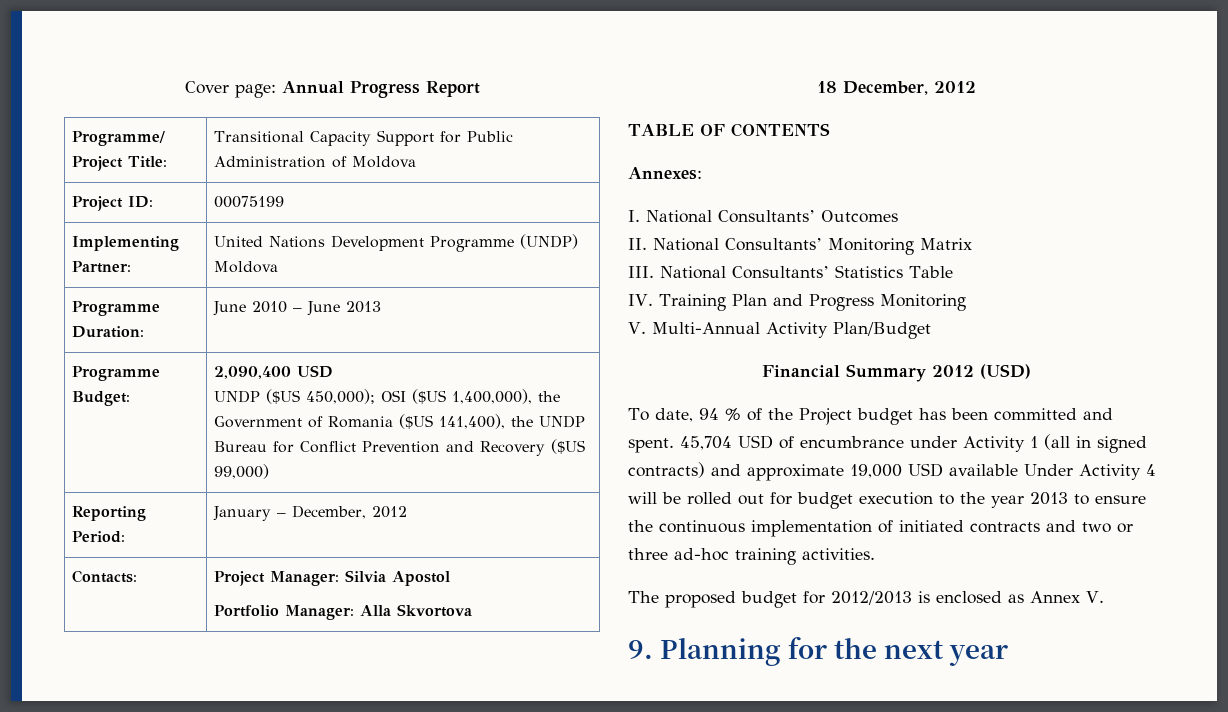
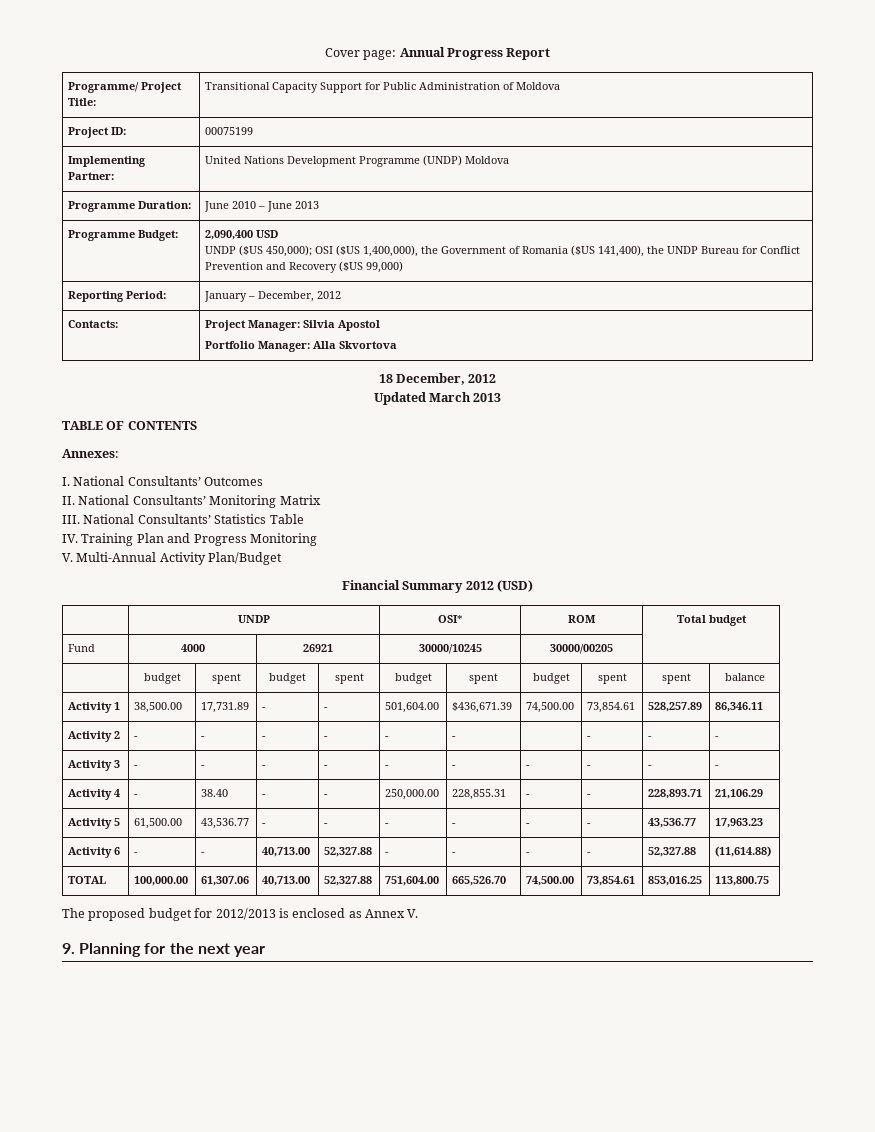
(976, 87) none -> [373,392,502,405] // Updated March 2013
[628,408,1113,425] [628,434,1147,453] [628,462,1156,481] [628,492,1146,509] [628,520,1133,537] [628,548,875,565] // To date, 94 % of the Project budget has been committed and spent. 45,704 USD of encumbrance under Activity 1 (all in signed contracts) and approximate 19,000 USD available Under Activity 4 will be rolled out for budget execution to the year 2013 to ensure the continuous implementation of initiated contracts and two or three ad-hoc training activities. -> [238,615,270,623] [437,615,463,623] [568,615,596,623] [676,615,747,626] [68,644,96,652] [180,644,205,652] [303,644,333,652] [418,644,482,654] [550,644,613,654] [143,673,181,684] [211,673,241,684] [269,673,306,684] [334,673,364,684] [394,673,432,684] [469,673,498,684] [532,673,570,684] [597,673,627,684] [661,673,691,684] [724,673,765,681] [68,702,121,713] [134,702,183,713] [201,702,250,713] [262,707,267,710] [324,707,329,710] [385,702,440,713] [452,702,513,713] [526,702,575,713] [587,702,636,713] [648,702,703,712] [715,702,764,712] [68,731,121,742] [134,736,139,739] [201,736,206,739] [262,736,267,739] [324,736,329,739] [385,736,390,739] [452,736,457,739] [587,736,592,739] [648,736,653,739] [715,736,720,739] [68,760,121,771] [134,765,139,768] [201,765,206,768] [262,765,267,768] [324,765,329,768] [385,765,390,768] [452,765,457,768] [526,765,531,768] [587,765,592,768] [648,765,653,768] [715,765,720,768] [68,789,121,800] [134,794,139,797] [201,789,229,797] [262,794,267,797] [324,794,329,797] [385,789,440,800] [452,789,507,800] [526,794,531,797] [587,794,592,797] [648,789,703,799] [715,789,764,799] [68,818,121,829] [134,818,183,829] [201,818,250,829] [262,823,267,826] [324,823,329,826] [385,823,390,826] [452,823,457,826] [526,823,531,826] [587,823,592,826] [648,818,697,828] [715,818,764,828] [68,847,121,858] [134,852,139,855] [201,852,206,855] [262,847,311,857] [324,847,373,857] [385,852,390,855] [452,852,457,855] [526,852,531,855] [587,852,592,855] [648,847,697,857] [715,846,772,857] [68,876,107,884] [134,876,189,886] [201,876,250,886] [262,876,311,886] [324,876,373,886] [385,876,440,886] [452,876,507,886] [526,876,575,886] [587,876,636,886] [648,876,703,886] [715,876,770,886] // | UNDP | OSI* | ROM | Total budget // Fund | 4000 | 26921 | 30000/10245 | 30000/00205 | // | budget | spent | budget | spent | budget | spent | budget | spent | spent | balance // Activity 1 | 38,500.00 | 17,731.89 | - | - | 501,604.00 | $436,671.39 | 74,500.00 | 73,854.61 | 528,257.89 | 86,346.11 // Activity 2 | - | - | - | - | - | - | | - | - | - // Activity 3 | - | - | - | - | - | - | - | - | - | - // Activity 4 | - | 38.40 | - | - | 250,000.00 | 228,855.31 | - | - | 228,893.71 | 21,106.29 // Activity 5 | 61,500.00 | 43,536.77 | - | - | - | - | - | - | 43,536.77 | 17,963.23 // Activity 6 | - | - | 40,713.00 | 52,327.88 | - | - | - | - | 52,327.88 | (11,614.88) // TOTAL | 100,000.00 | 61,307.06 | 40,713.00 | 52,327.88 | 751,604.00 | 665,526.70 | 74,500.00 | 73,854.61 | 853,016.25 | 113,800.75

